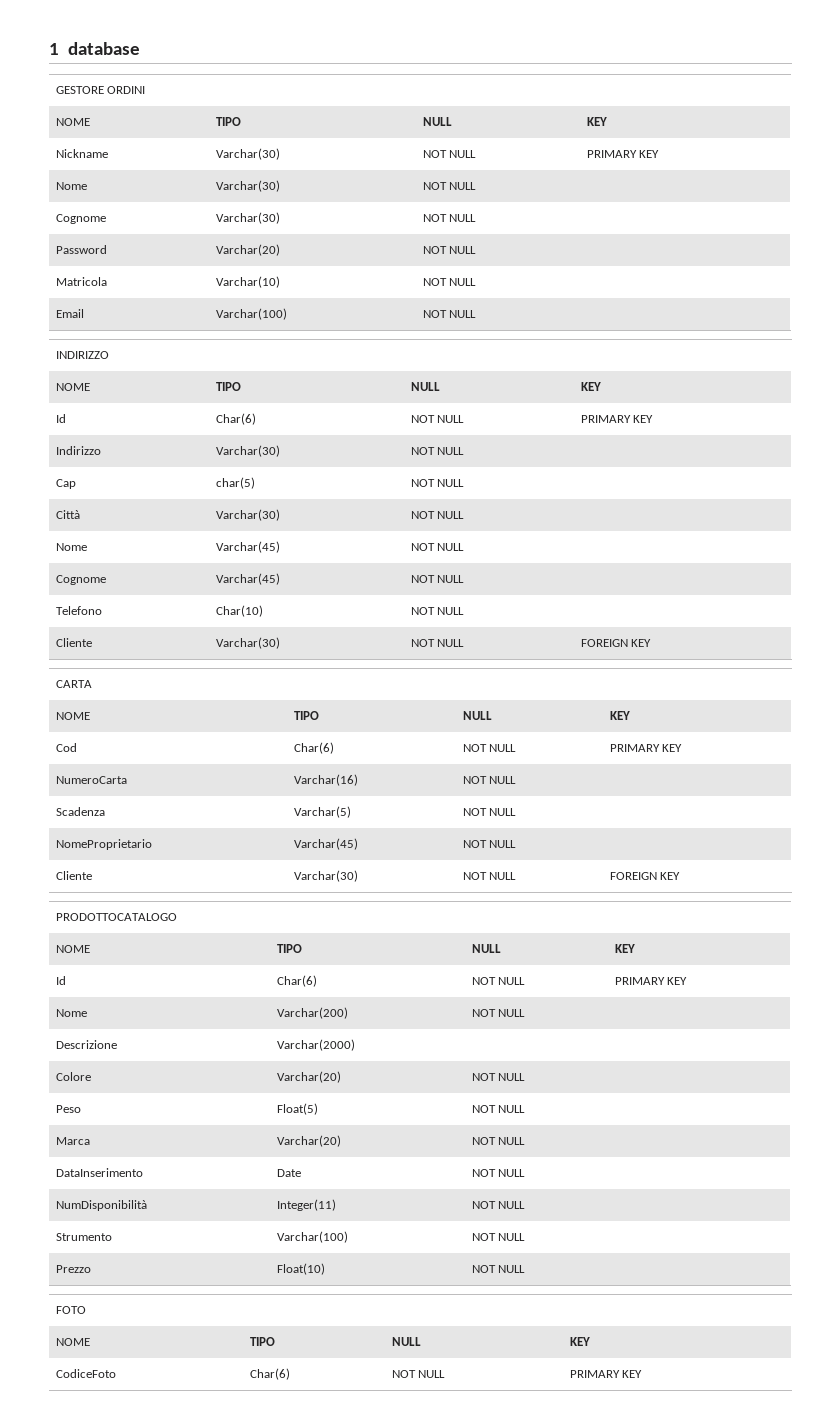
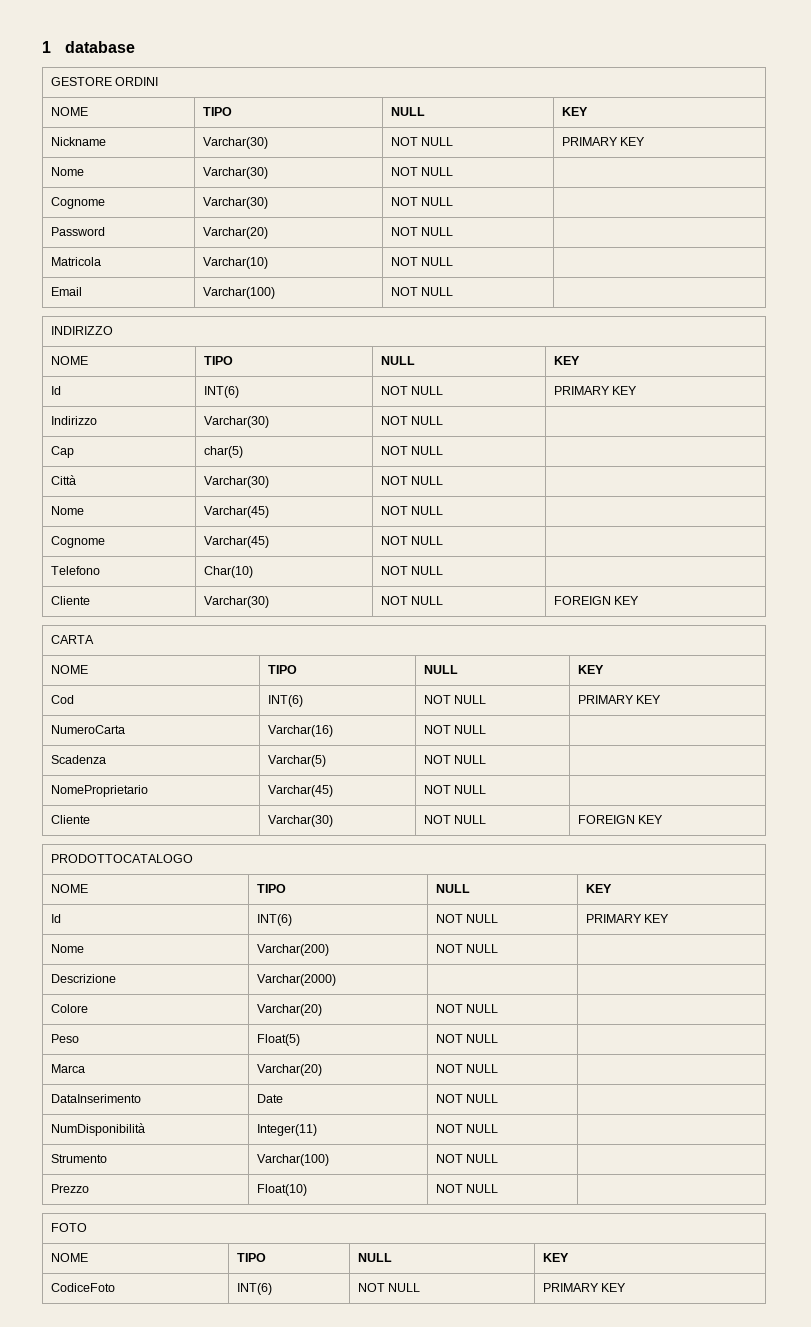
[215,413,256,425] Char(6) -> [203,386,239,398] INT(6)
[293,742,334,754] Char(6) -> [267,695,303,707] INT(6)
[276,975,317,987] Char(6) -> [256,914,292,926] INT(6)
[249,1368,290,1380] Char(6) -> [236,1283,272,1295] INT(6)

